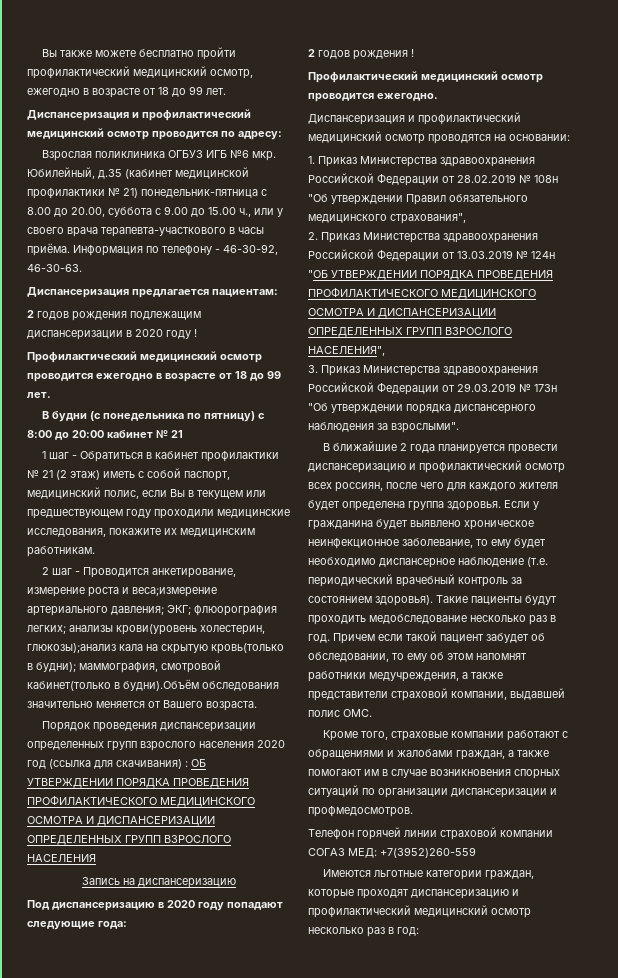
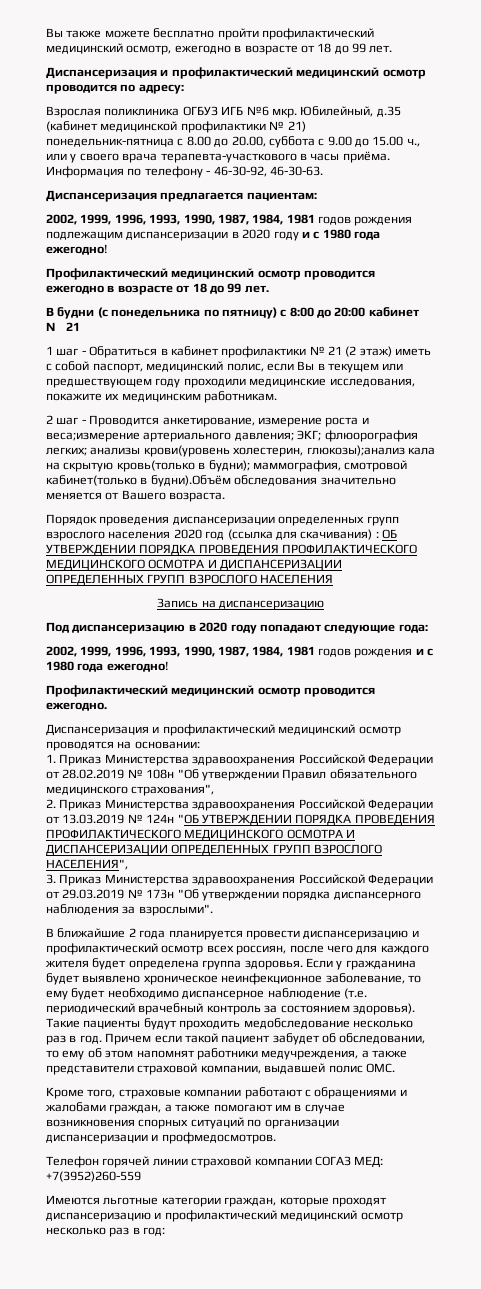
[27,310,34,318] 2 -> [46,214,315,225] 2002, 1999, 1996, 1993, 1990, 1987, 1984, 1981
[194,329,197,337] ! -> [301,229,380,240] [46,244,108,255] и с 1980 года ежегодно!
[308,49,414,60] 2 годов рождения ! -> [46,646,434,658] [46,661,169,672] 2002, 1999, 1996, 1993, 1990, 1987, 1984, 1981 годов рождения и с 1980 года ежегодно!

